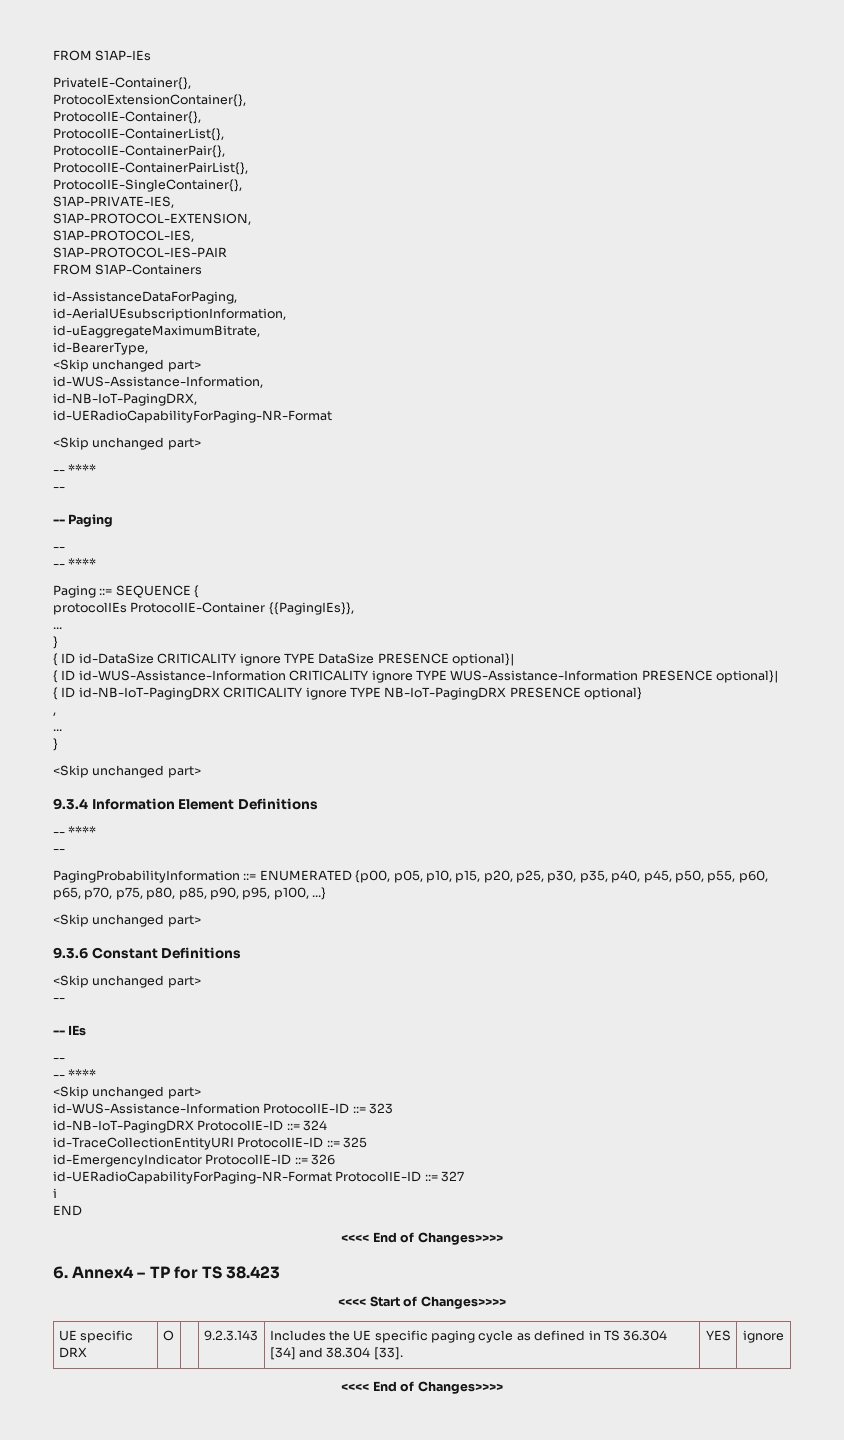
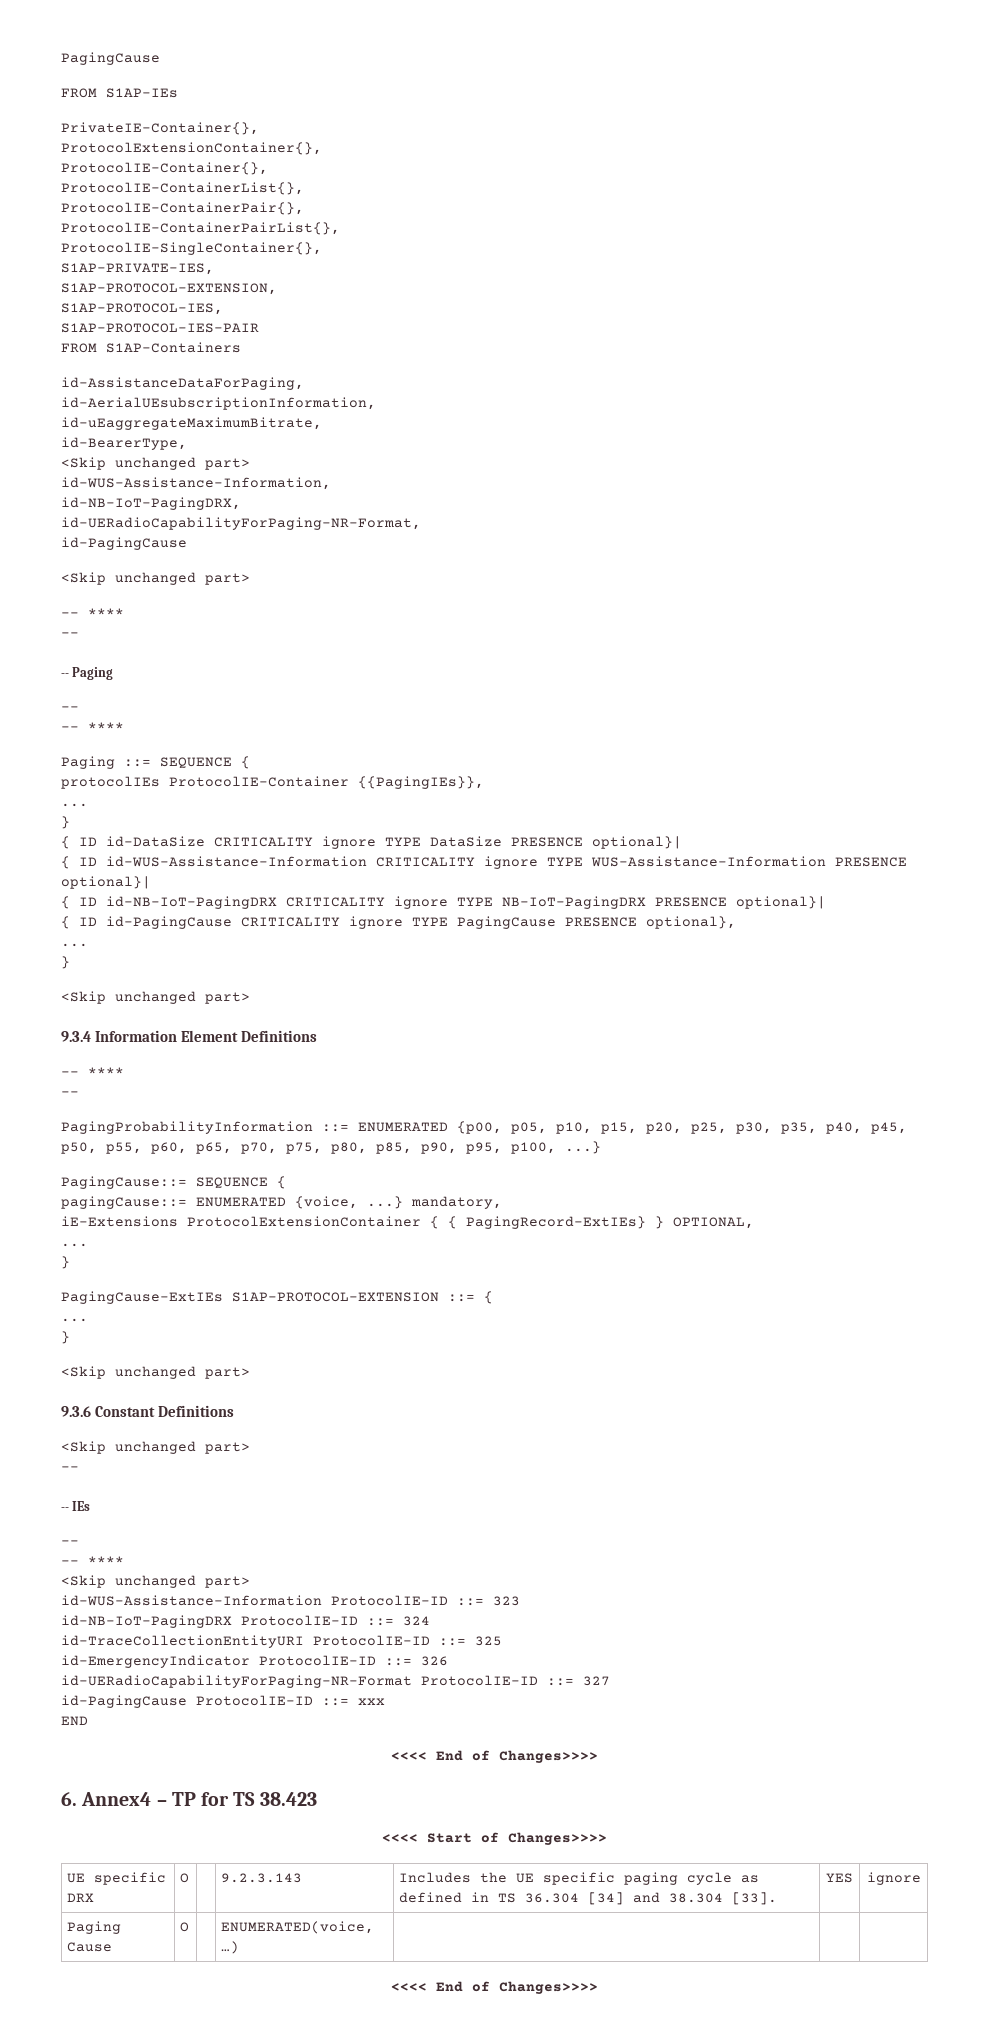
(53, 55) none -> [61,52,160,65] PagingCause //
[53,410,332,423] id-UERadioCapabilityForPaging-NR-Format -> [61,517,421,530] [61,537,187,550] id-UERadioCapabilityForPaging-NR-Format, // id-PagingCause
[584,687,642,700] [53,712,56,716] optional} // , -> [736,896,826,909] [61,916,736,929] optional}| // { ID id-PagingCause CRITICALITY ignore TYPE PagingCause PRESENCE optional},
(326, 893) none -> [61,1176,286,1189] [61,1196,502,1209] [61,1216,754,1229] [61,1243,88,1247] [61,1256,70,1269] [61,1291,493,1304] [61,1318,88,1322] [61,1331,70,1344] // PagingCause::= SEQUENCE { // pagingCause::= ENUMERATED {voice, ...} mandatory, // iE-Extensions ProtocolExtensionContainer { { PagingRecord-ExtIEs} } OPTIONAL, // ... // } // PagingCause-ExtIEs S1AP-PROTOCOL-EXTENSION ::= { // ... // }
[53,1188,57,1198] i -> [61,1695,385,1708] id-PagingCause ProtocolIE-ID ::= xxx
(784, 1336) none -> [67,1921,122,1934] [67,1942,113,1952] [180,1922,190,1932] [221,1921,375,1934] [221,1941,240,1954] // Paging Cause | O | | ENUMERATED(voice, …) | | |

